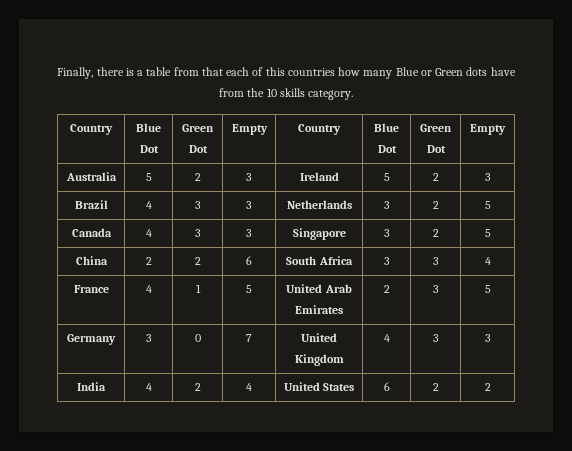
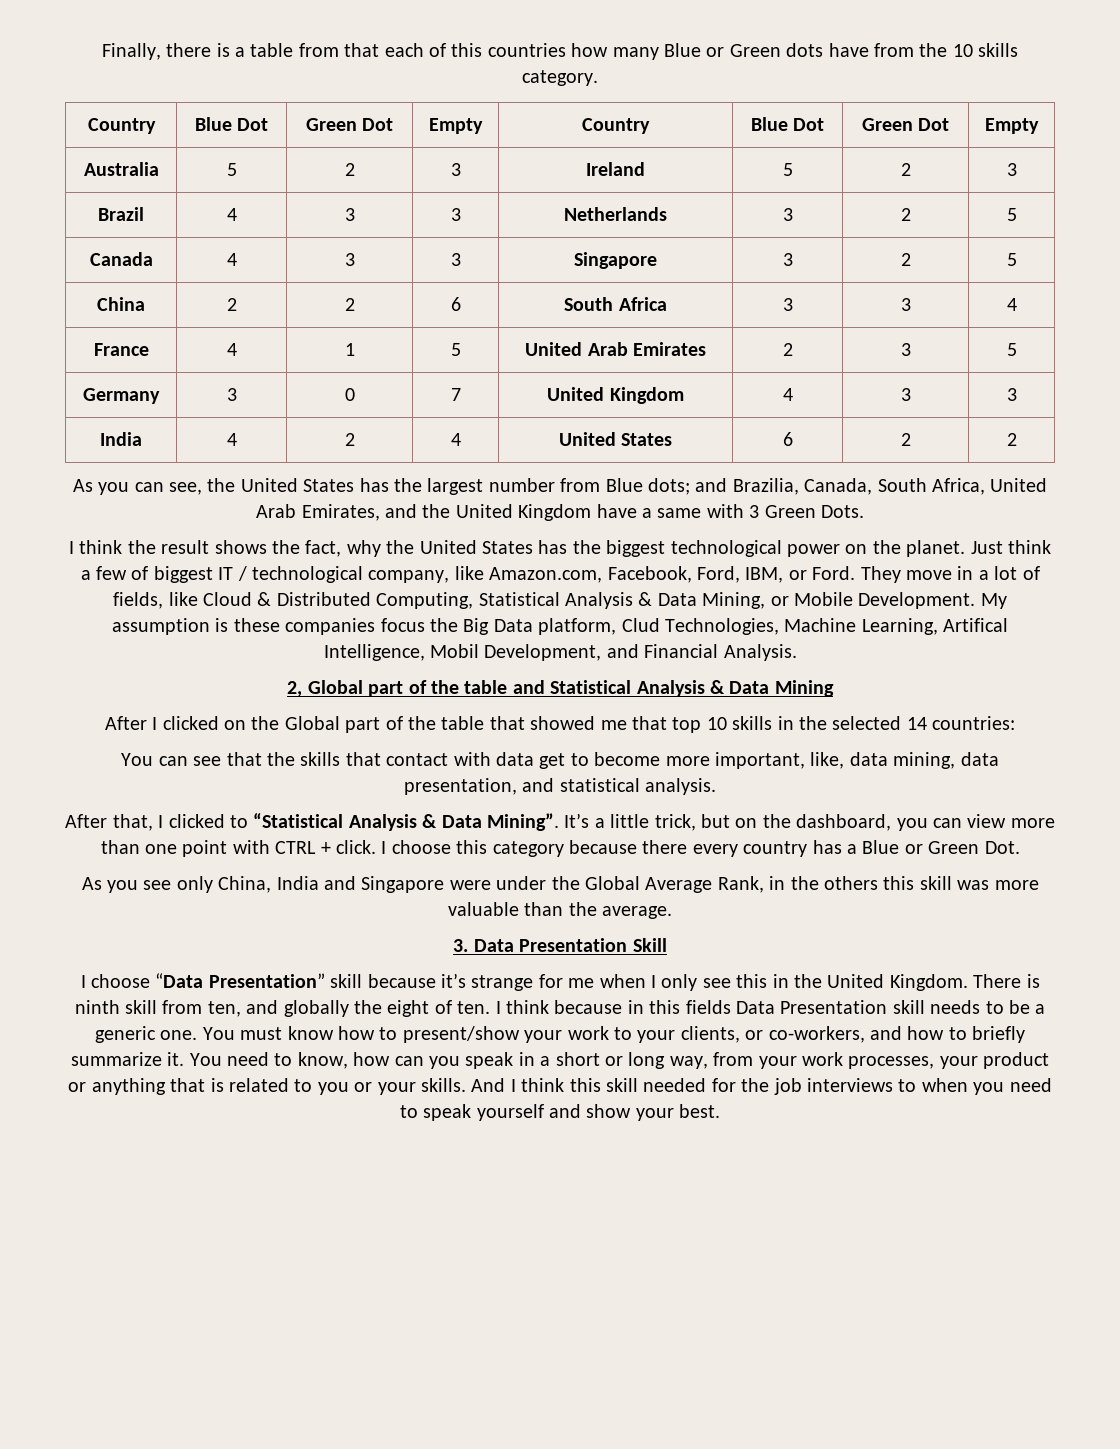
(491, 387) none -> [72,478,1048,495] [256,504,864,521] [69,540,1051,557] [80,566,1040,583] [113,592,1007,609] [111,618,1009,635] [323,644,797,661] [287,680,834,697] [104,716,1016,733] [121,752,999,769] [403,778,717,795] [65,813,1055,831] [100,840,1020,857] [81,876,1039,893] [447,902,673,919] [453,938,667,952] [80,973,1040,991] [74,1000,1046,1017] [94,1026,1026,1043] [70,1052,1050,1069] [68,1078,1052,1095] [399,1104,721,1121] // As you can see, the United States has the largest number from Blue dots; and Brazilia, Canada, South Africa, United Arab Emirates, and the United Kingdom have a same with 3 Green Dots. // I think the result shows the fact, why the United States has the biggest technological power on the planet. Just think a few of biggest IT / technological company, like Amazon.com, Facebook, Ford, IBM, or Ford. They move in a lot of fields, like Cloud & Distributed Computing, Statistical Analysis & Data Mining, or Mobile Development. My assumption is these companies focus the Big Data platform, Clud Technologies, Machine Learning, Artifical Intelligence, Mobil Development, and Financial Analysis. // 2, Global part of the table and Statistical Analysis & Data Mining // After I clicked on the Global part of the table that showed me that top 10 skills in the selected 14 countries: // You can see that the skills that contact with data get to become more important, like, data mining, data presentation, and statistical analysis. // After that, I clicked to “Statistical Analysis & Data Mining”. It’s a little trick, but on the dashboard, you can view more than one point with CTRL + click. I choose this category because there every country has a Blue or Green Dot. // As you see only China, India and Singapore were under the Global Average Rank, in the others this skill was more valuable than the average. // 3. Data Presentation Skill // I choose “Data Presentation” skill because it’s strange for me when I only see this in the United Kingdom. There is ninth skill from ten, and globally the eight of ten. I think because in this fields Data Presentation skill needs to be a generic one. You must know how to present/show your work to your clients, or co-workers, and how to briefly summarize it. You need to know, how can you speak in a short or long way, from your work processes, your product or anything that is related to you or your skills. And I think this skill needed for the job interviews to when you need to speak yourself and show your best.

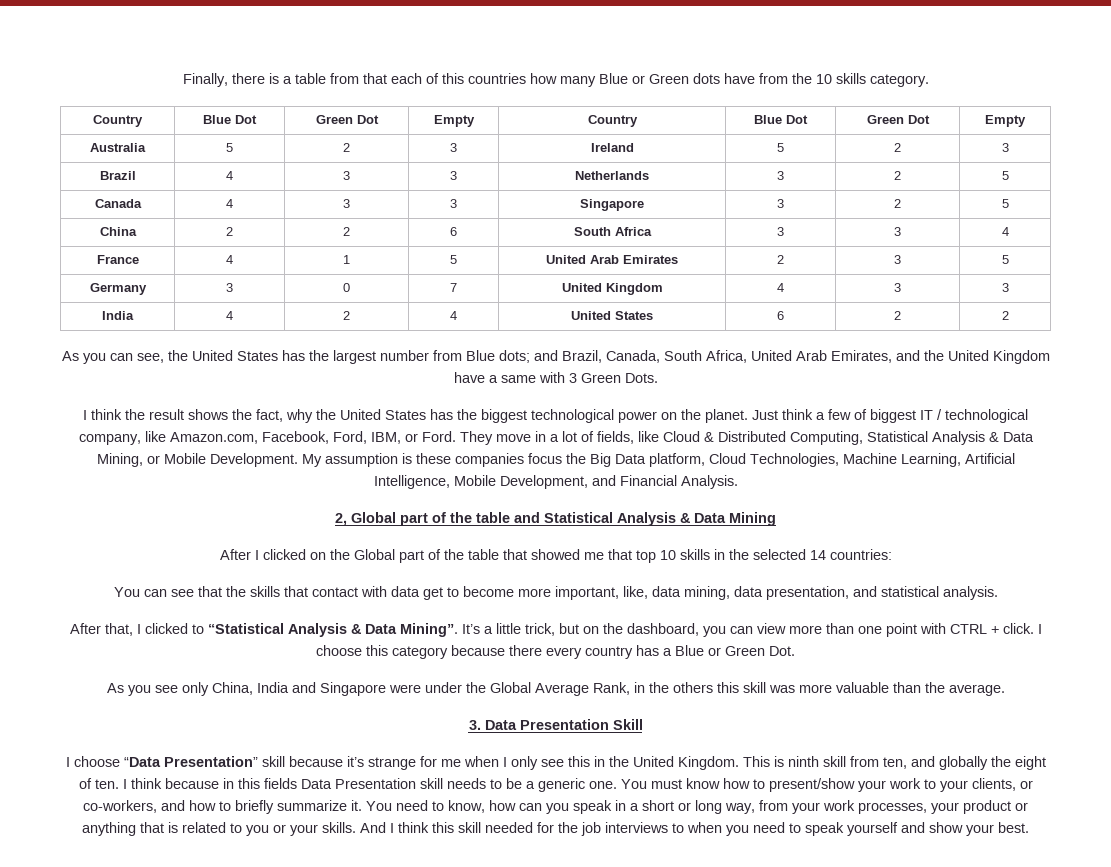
[732,478,799,495] Brazilia, -> [561,350,602,363] Brazil,
[621,618,660,632] Clud -> [708,453,746,464] Cloud
[943,618,1009,632] [323,644,479,661] Artifical Intelligence, Mobil -> [964,453,1015,464] [373,475,496,489] Artificial Intelligence, Mobile
[973,974,1022,988] There -> [742,756,770,767] This

